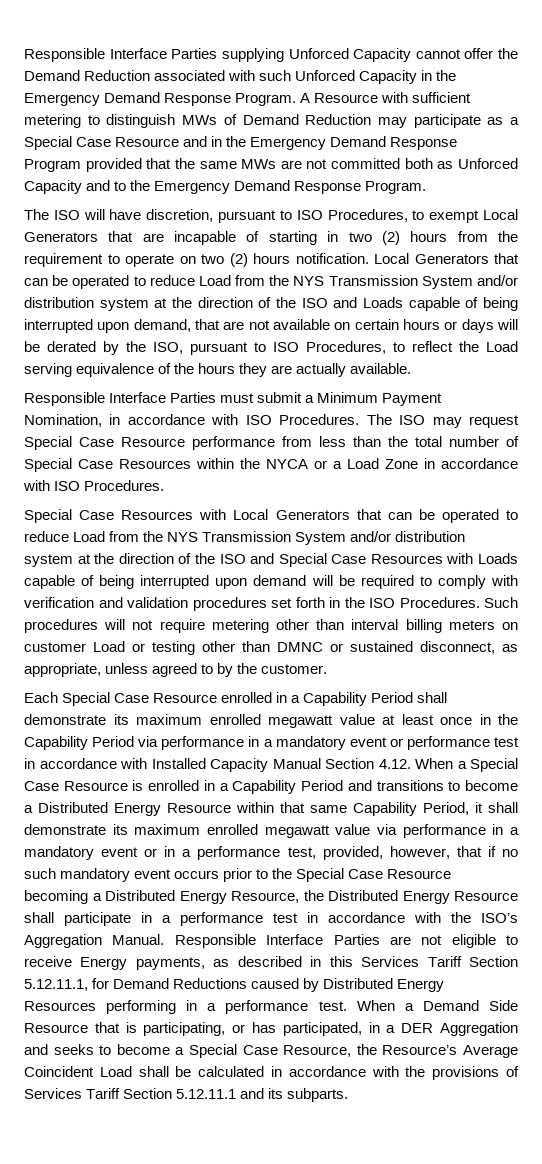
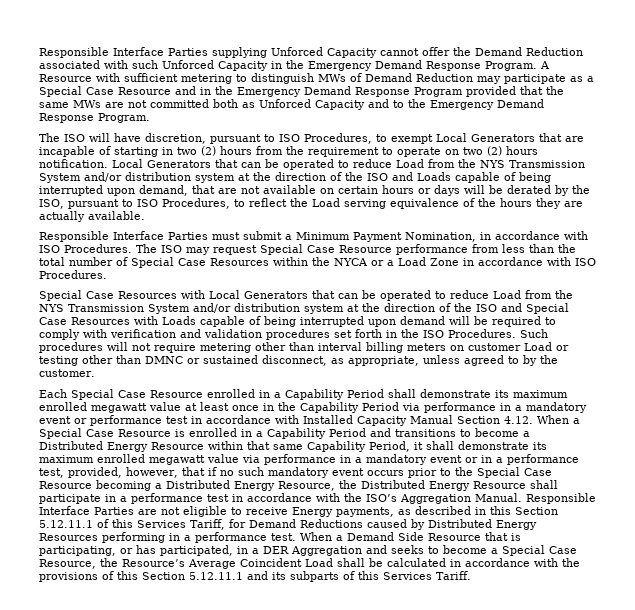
[361,956,519,967] [24,979,88,991] Services Tariff Section 5.12.11.1, -> [515,507,558,515] [39,519,225,530] Section 5.12.11.1 of this Services Tariff,
[24,1088,121,1099] Services Tariff -> [117,571,138,580] this
[287,1088,349,1102] subparts. -> [290,571,471,582] subparts of this Services Tariff.

